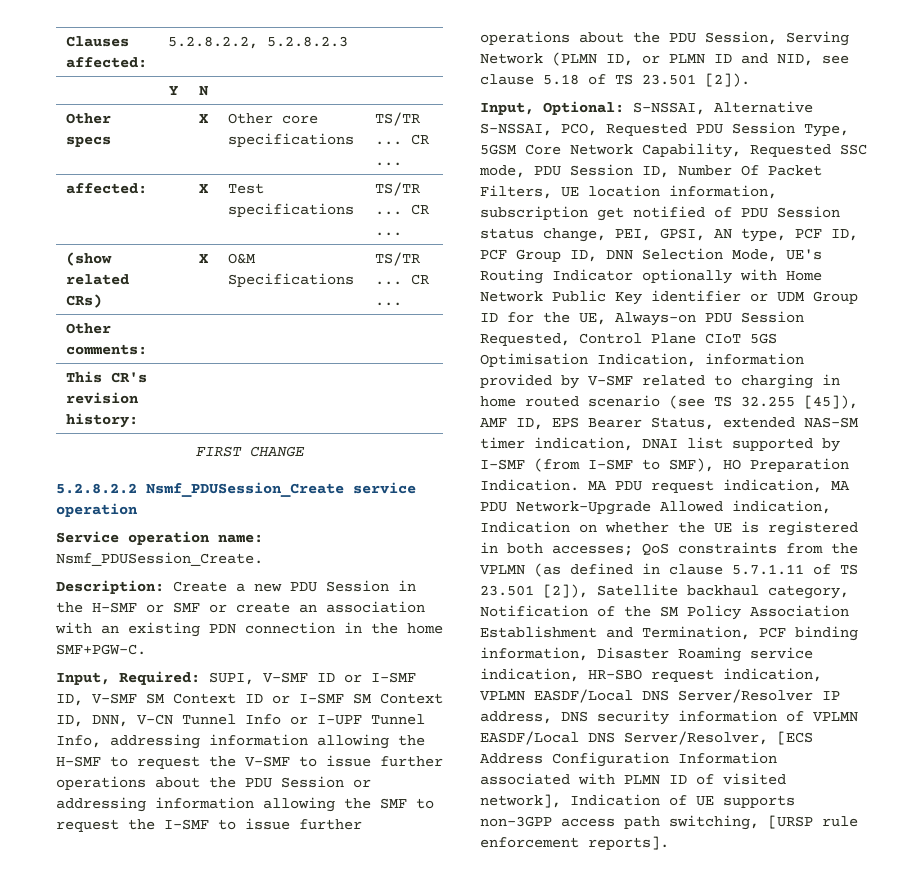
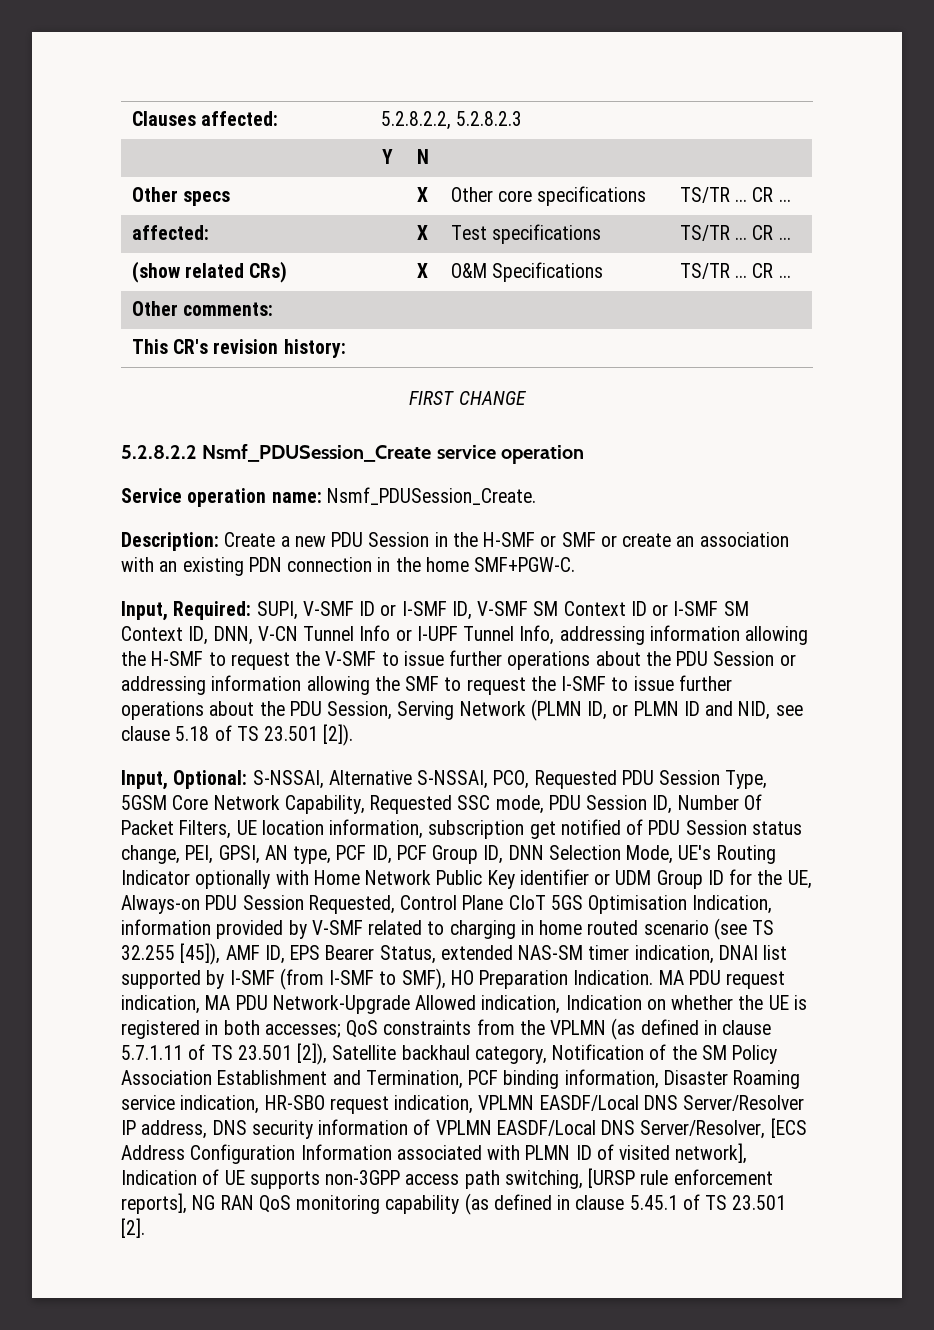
[588,836,669,850] reports]. -> [121,1193,787,1215] [121,1218,145,1238] reports], NG RAN QoS monitoring capability (as defined in clause 5.45.1 of TS 23.501 [2].

